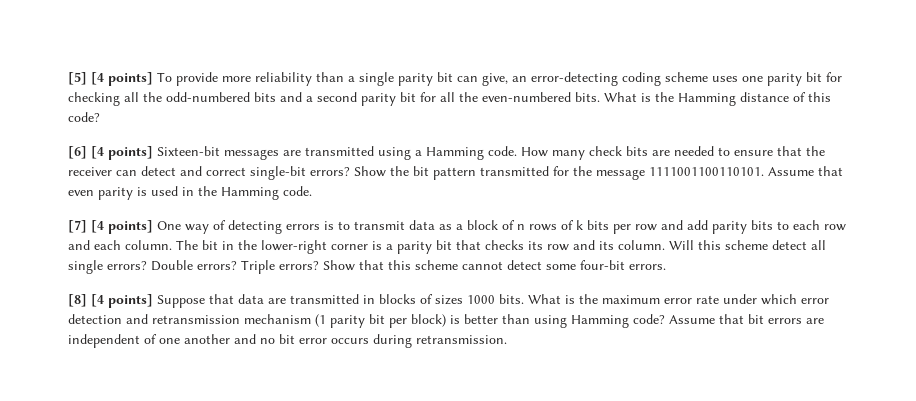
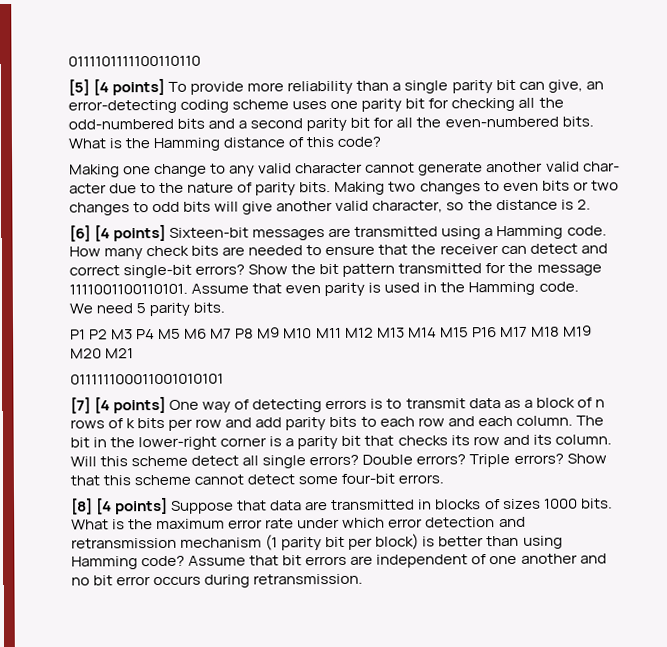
(68, 78) none -> [68,55,201,67] 0111101111100110110 //
(100, 117) none -> [69,161,620,178] [69,180,619,196] [69,199,591,216] // Making one change to any valid character cannot generate another valid char- acter due to the nature of parity bits. Making two changes to even bits or two changes to odd bits will give another valid character, so the distance is 2.
(312, 191) none -> [69,302,226,317] [70,325,592,340] [70,348,135,359] [70,373,224,385] // We need 5 parity bits. // P1 P2 M3 P4 M5 M6 M7 P8 M9 M10 M11 M12 M13 M14 M15 P16 M17 M18 M19 M20 M21 // 011111100011001010101

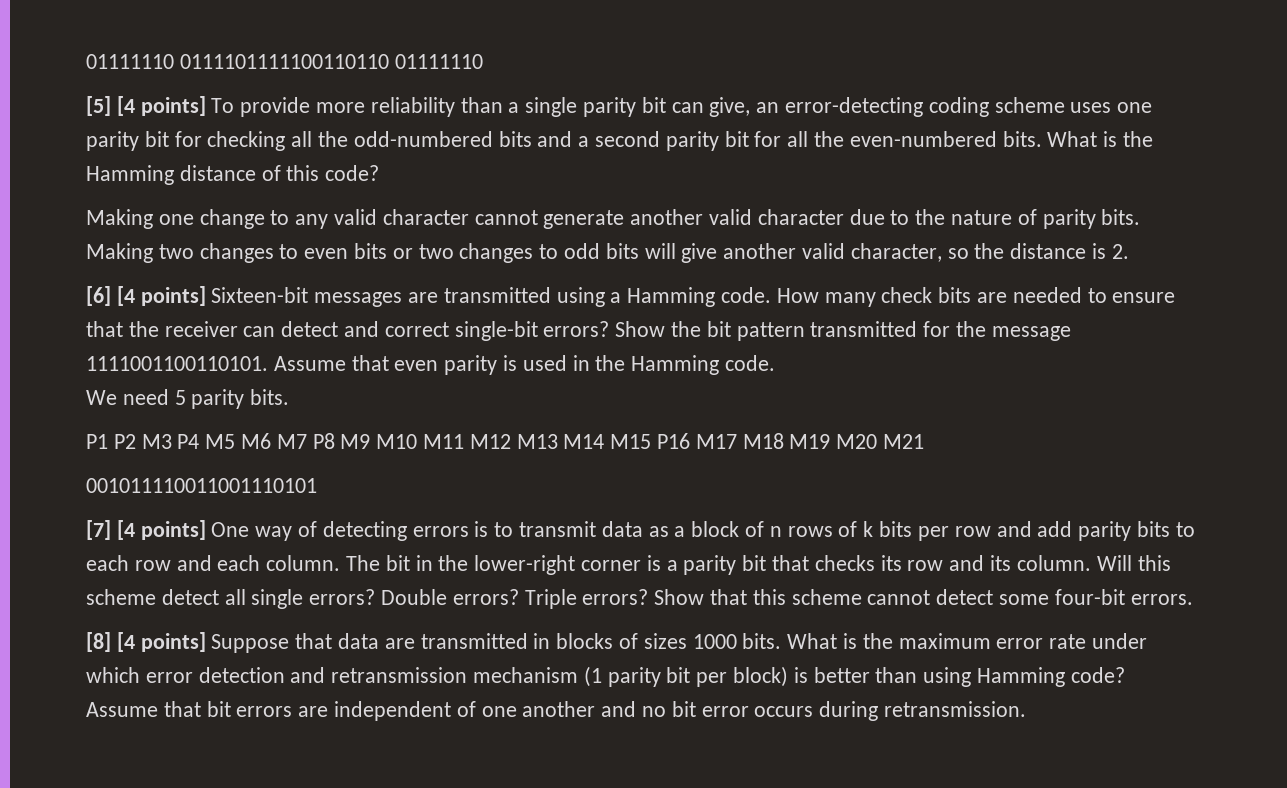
(68, 61) none -> [86,54,174,69] 01111110
(201, 61) none -> [394,54,483,69] 01111110
[582,161,620,172] [69,183,107,194] char- acter -> [757,209,844,225] character
[70,373,224,385] 011111100011001010101 -> [86,478,317,493] 001011110011001110101

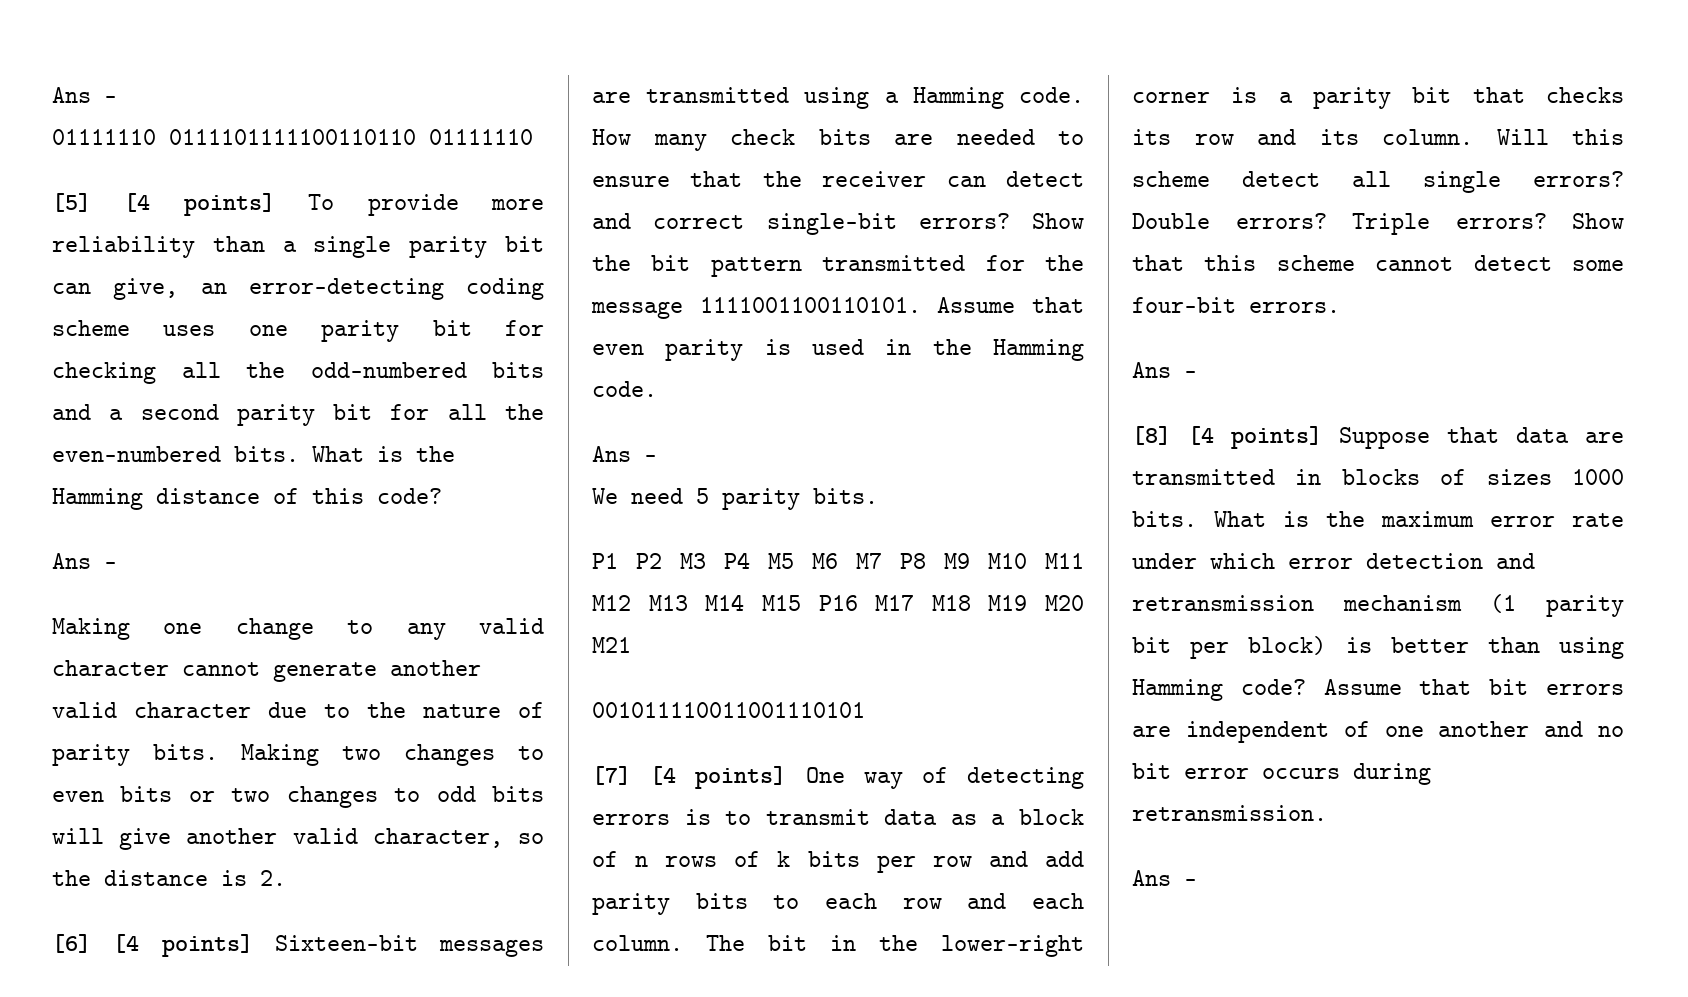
(86, 61) none -> [52,87,117,103] Ans - //
(380, 173) none -> [52,553,117,569] // Ans -
(776, 363) none -> [592,446,657,462] // Ans -
(1193, 599) none -> [1132,362,1197,378] // Ans -
(1027, 709) none -> [1132,870,1197,886] // Ans -

